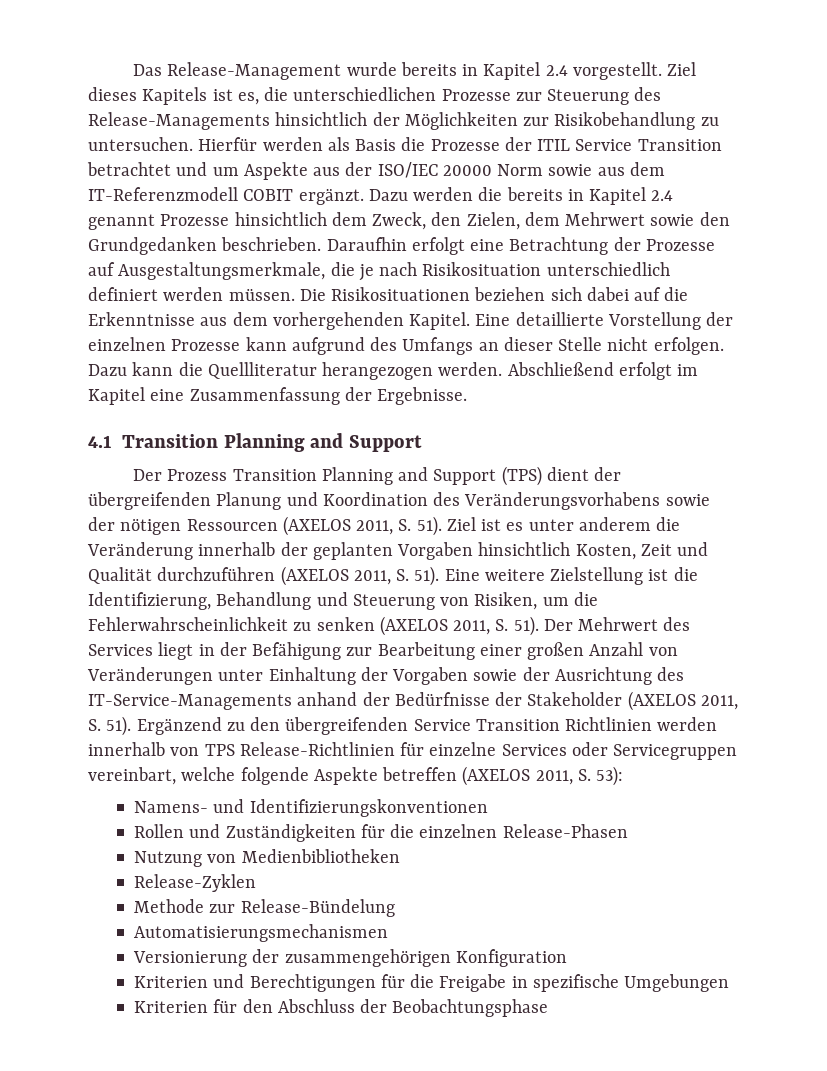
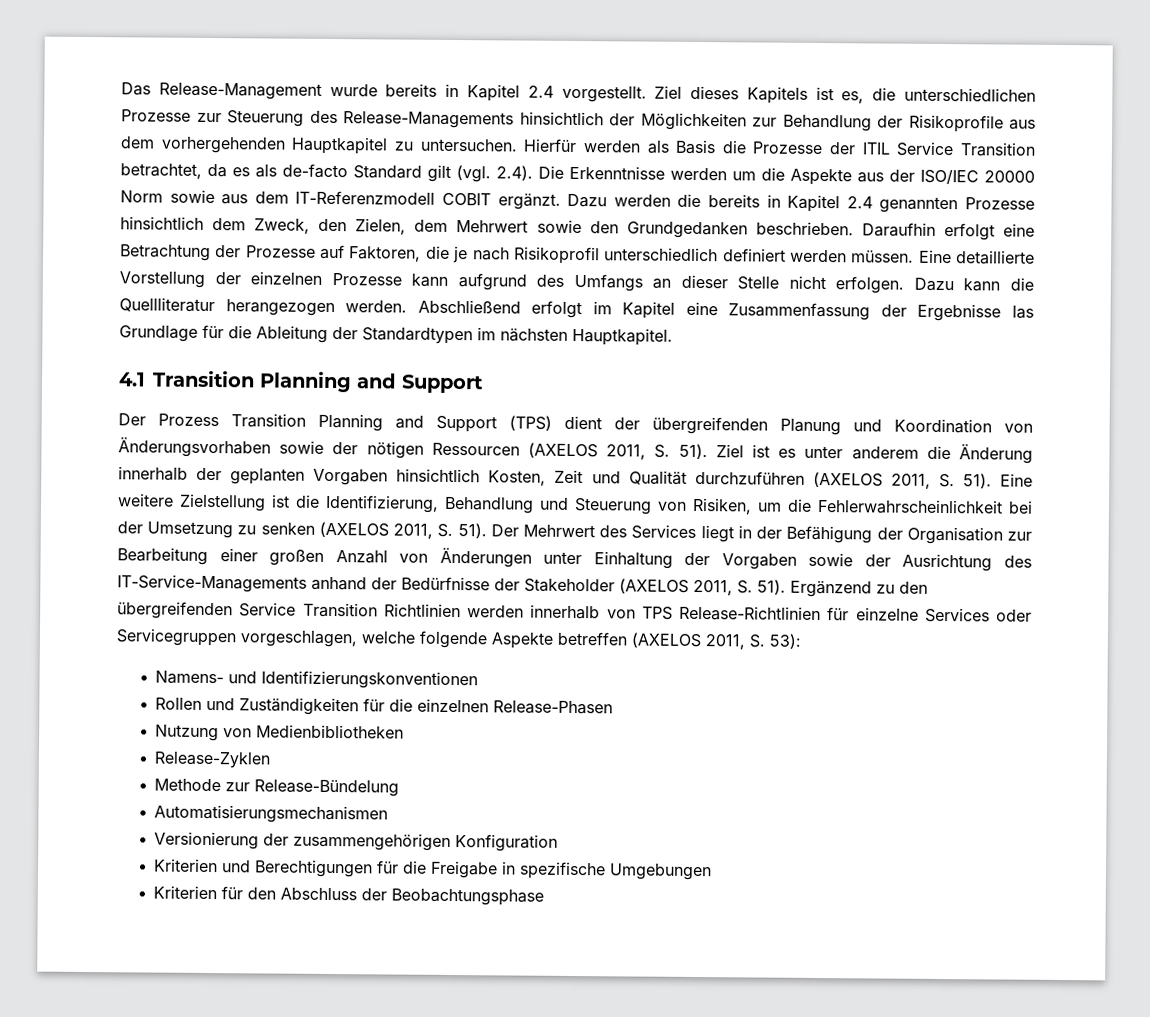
[554,112,696,130] Risikobehandlung -> [782,114,1036,133] [120,136,389,155] Behandlung der Risikoprofile aus dem vorhergehenden Hauptkapitel
[87,162,239,176] betrachtet und um -> [120,163,785,183] betrachtet, da es als de-facto Standard gilt (vgl. 2.4). Die Erkenntnisse werden um die
[88,214,155,230] genannt -> [879,196,959,214] genannten
[118,262,326,280] Ausgestaltungsmerkmale, -> [349,246,422,262] Faktoren,
[422,262,542,276] Risikosituation -> [513,246,600,265] Risikoprofil
[299,287,689,301] [88,312,471,330] Die Risikosituationen beziehen sich dabei auf die Erkenntnisse aus dem vorhergehenden Kapitel. -> (915, 256) none
[377,387,468,405] Ergebnisse. -> [917,303,1034,322] [119,324,673,346] Ergebnisse las Grundlage für die Ableitung der Standardtypen im nächsten Hauptkapitel.
[433,492,661,510] des Veränderungsvorhabens -> [1004,423,1033,433] [118,437,271,458] von Änderungsvorhaben
[87,542,193,560] Veränderung -> [959,444,1034,464] Änderung
(288, 624) none -> [1008,500,1033,514] [117,521,234,539] bei der Umsetzung
(342, 651) none -> [876,526,1003,545] der Organisation
[87,667,213,685] Veränderungen -> [439,547,532,568] Änderungen
[88,767,176,785] vereinbart, -> [240,630,357,648] vorgeschlagen,

